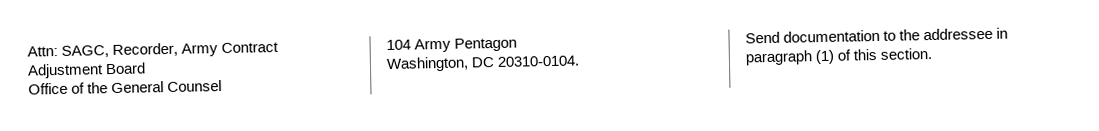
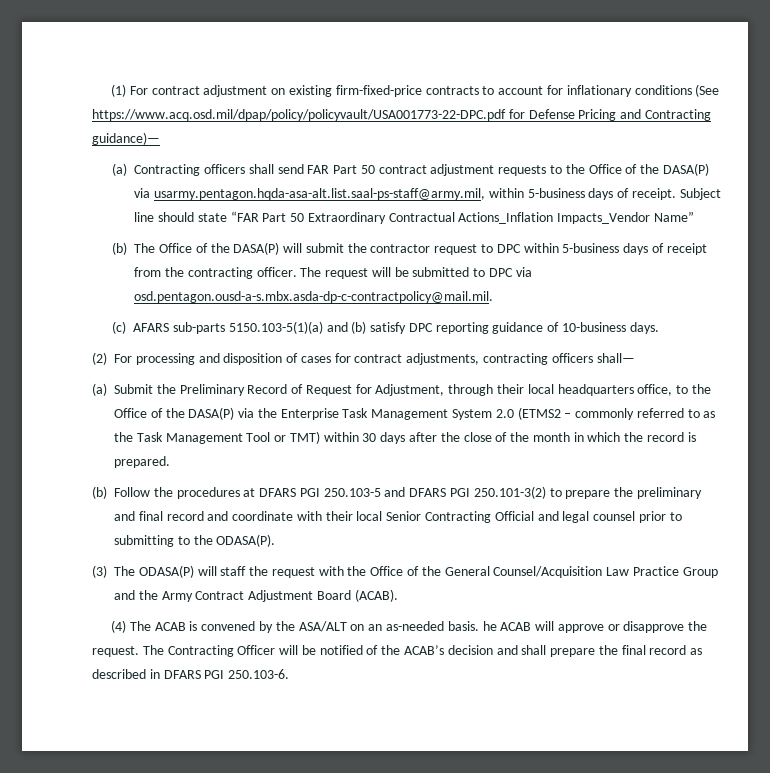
[27,41,280,58] [27,62,147,79] [28,79,223,95] [386,37,518,53] [386,55,581,72] [745,27,1009,44] [745,47,933,66] Attn: SAGC, Recorder, Army Contract Adjustment Board // Office of the General Counsel // 104 Army Pentagon // Washington, DC 20310-0104. // Send documentation to the addressee in paragraph (1) of this section. -> [111,84,720,97] [92,109,711,121] [92,132,160,145] [112,163,709,176] [134,188,721,200] [134,211,695,224] [112,242,707,255] [134,267,532,279] [134,291,494,303] [112,321,659,334] [92,352,635,365] [92,383,711,396] [114,407,716,420] [114,431,696,444] [114,456,170,468] [92,486,702,499] [114,511,682,523] [114,534,276,547] [92,565,718,578] [114,589,398,602] [111,620,708,633] [92,645,703,657] [92,669,290,679] (1) For contract adjustment on existing firm-fixed-price contracts to account for inflationary conditions (See https://www.acq.osd.mil/dpap/policy/policyvault/USA001773-22-DPC.pdf for Defense Pricing and Contracting guidance)— // (a) Contracting officers shall send FAR Part 50 contract adjustment requests to the Office of the DASA(P) via usarmy.pentagon.hqda-asa-alt.list.saal-ps-staff@army.mil, within 5-business days of receipt. Subject line should state “FAR Part 50 Extraordinary Contractual Actions_Inflation Impacts_Vendor Name” // (b) The Office of the DASA(P) will submit the contractor request to DPC within 5-business days of receipt from the contracting officer. The request will be submitted to DPC via osd.pentagon.ousd-a-s.mbx.asda-dp-c-contractpolicy@mail.mil. // (c) AFARS sub-parts 5150.103-5(1)(a) and (b) satisfy DPC reporting guidance of 10-business days. // (2) For processing and disposition of cases for contract adjustments, contracting officers shall— // (a) Submit the Preliminary Record of Request for Adjustment, through their local headquarters office, to the Office of the DASA(P) via the Enterprise Task Management System 2.0 (ETMS2 – commonly referred to as the Task Management Tool or TMT) within 30 days after the close of the month in which the record is prepared. // (b) Follow the procedures at DFARS PGI 250.103-5 and DFARS PGI 250.101-3(2) to prepare the preliminary and final record and coordinate with their local Senior Contracting Official and legal counsel prior to submitting to the ODASA(P). // (3) The ODASA(P) will staff the request with the Office of the General Counsel/Acquisition Law Practice Group and the Army Contract Adjustment Board (ACAB). // (4) The ACAB is convened by the ASA/ALT on an as-needed basis. he ACAB will approve or disapprove the request. The Contracting Officer will be notified of the ACAB’s decision and shall prepare the final record as described in DFARS PGI 250.103-6.

